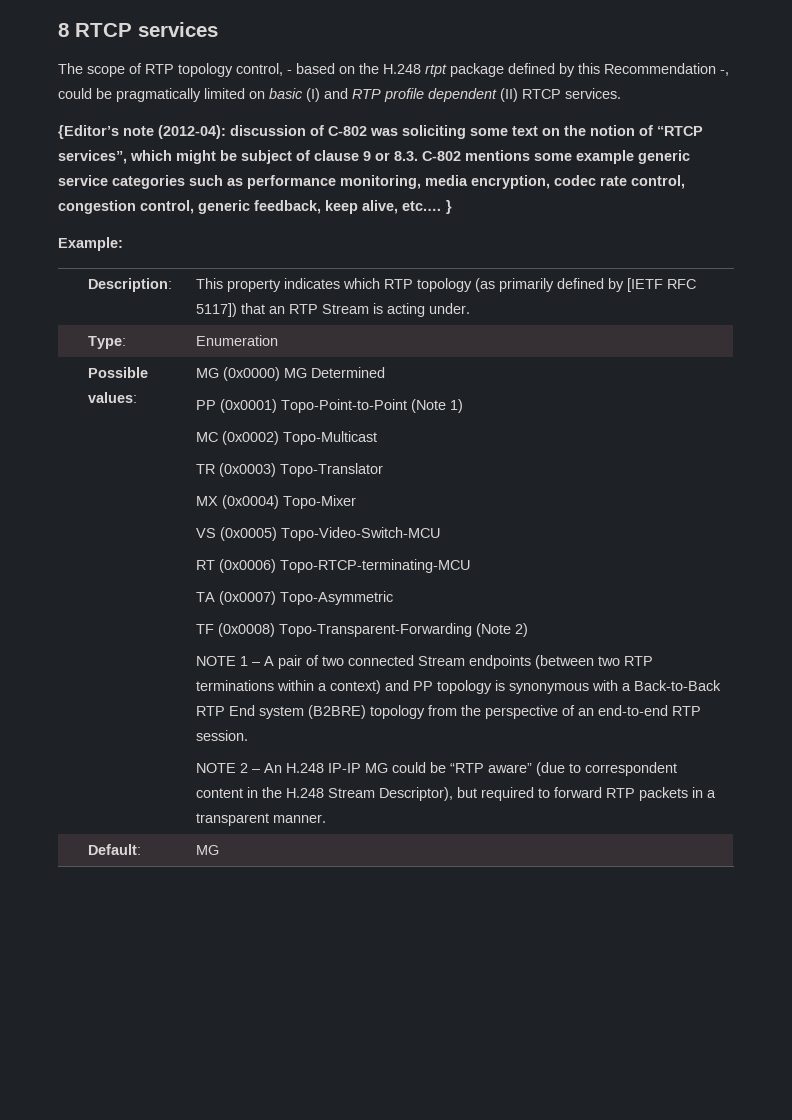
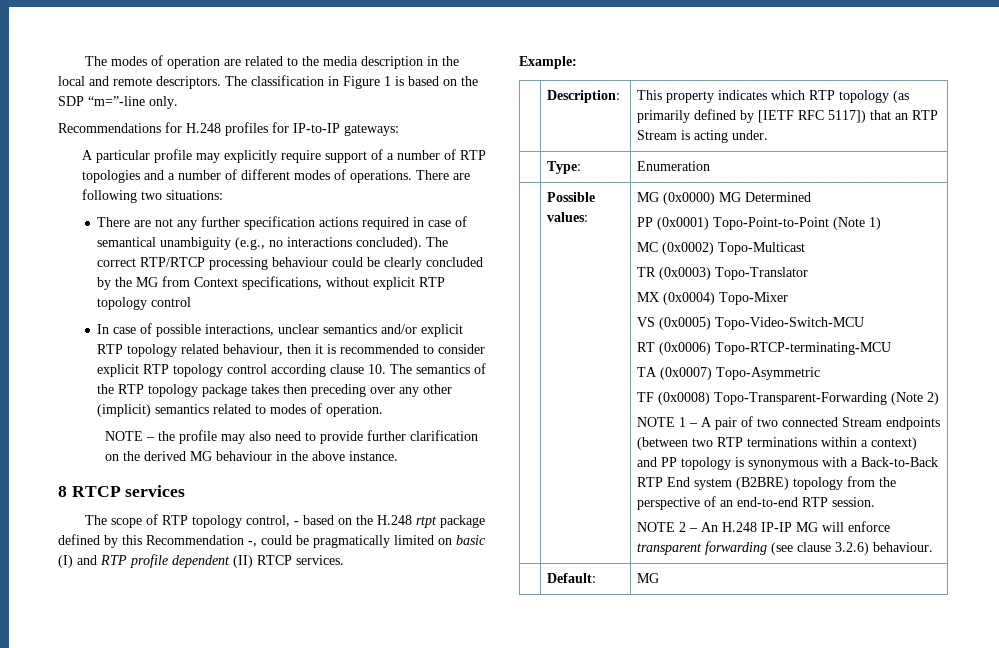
(58, 30) none -> [85,55,460,69] [58,75,478,89] [58,96,178,109] [58,122,399,136] [81,149,486,163] [81,169,470,183] [81,189,223,203] [97,216,468,230] [97,237,449,250] [97,257,484,270] [97,276,446,290] [97,297,192,310] [97,323,464,337] [97,344,486,357] [97,363,487,377] [97,384,453,397] [97,403,384,417] [105,430,479,444] [105,451,399,461] The modes of operation are related to the media description in the local and remote descriptors. The classification in Figure 1 is based on the SDP “m=”-line only. // Recommendations for H.248 profiles for IP-to-IP gateways: // A particular profile may explicitly require support of a number of RTP topologies and a number of different modes of operations. There are following two situations: // There are not any further specification actions required in case of semantical unambiguity (e.g., no interactions concluded). The correct RTP/RTCP processing behaviour could be clearly concluded by the MG from Context specifications, without explicit RTP topology control // In case of possible interactions, unclear semantics and/or explicit RTP topology related behaviour, then it is recommended to consider explicit RTP topology control according clause 10. The semantics of the RTP topology package takes then preceding over any other (implicit) semantics related to modes of operation. // NOTE – the profile may also need to provide further clarification on the derived MG behaviour in the above instance. //
[58,125,703,139] [58,150,690,164] [58,175,685,189] [58,200,452,214] // {Editor’s note (2012-04): discussion of C-802 was soliciting some text on the notion of “RTCP services”, which might be subject of clause 9 or 8.3. C-802 mentions some example generic service categories such as performance monitoring, media encryption, codec rate control, congestion control, generic feedback, keep alive, etc.… } -> (344, 560) none
[391,762,677,776] [195,787,716,801] [195,813,326,826] could be “RTP aware” (due to correspondent content in the H.248 Stream Descriptor), but required to forward RTP packets in a transparent manner. -> [822,521,891,532] [637,541,934,555] will enforce transparent forwarding (see clause 3.2.6) behaviour.

